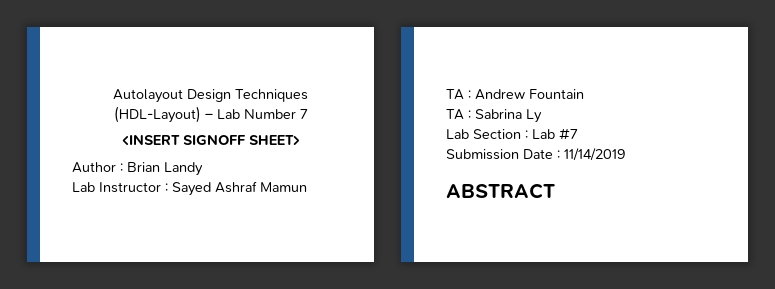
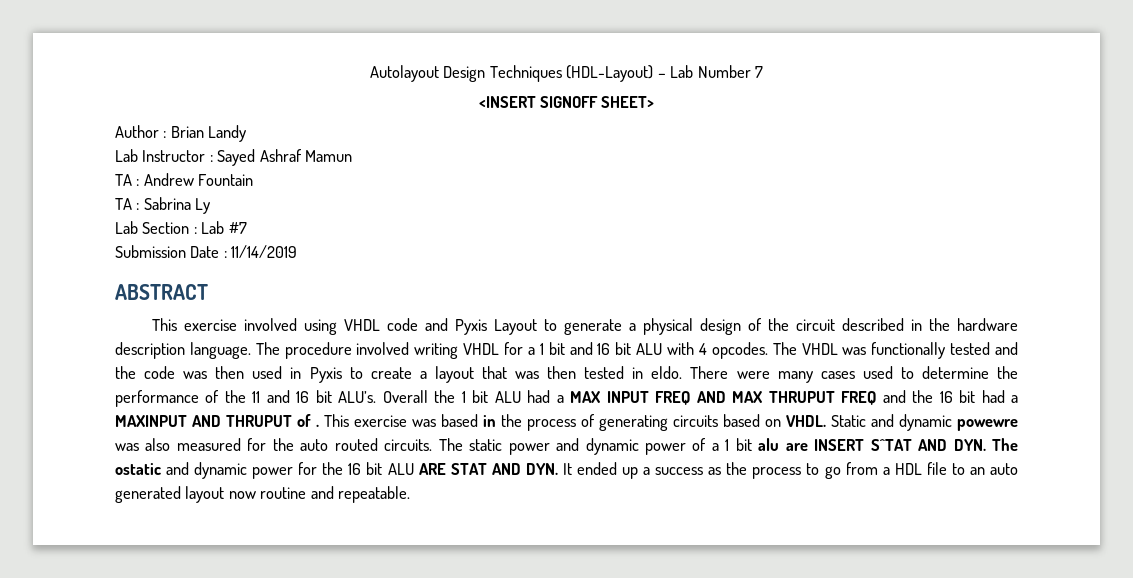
(555, 191) none -> [152,318,1019,335] [115,342,1018,359] [115,366,1019,383] [115,390,1019,407] [115,414,1018,431] [115,438,1018,455] [115,462,1018,479] [115,486,411,503] // This exercise involved using VHDL code and Pyxis Layout to generate a physical design of the circuit described in the hardware description language. The procedure involved writing VHDL for a 1 bit and 16 bit ALU with 4 opcodes. The VHDL was functionally tested and the code was then used in Pyxis to create a layout that was then tested in eldo. There were many cases used to determine the performance of the 11 and 16 bit ALU’s. Overall the 1 bit ALU had a MAX INPUT FREQ AND MAX THRUPUT FREQ and the 16 bit had a MAXINPUT AND THRUPUT of . This exercise was based in the process of generating circuits based on VHDL. Static and dynamic powewre was also measured for the auto routed circuits. The static power and dynamic power of a 1 bit alu are INSERT S^TAT AND DYN. The ostatic and dynamic power for the 16 bit ALU ARE STAT AND DYN. It ended up a success as the process to go from a HDL file to an auto generated layout now routine and repeatable.

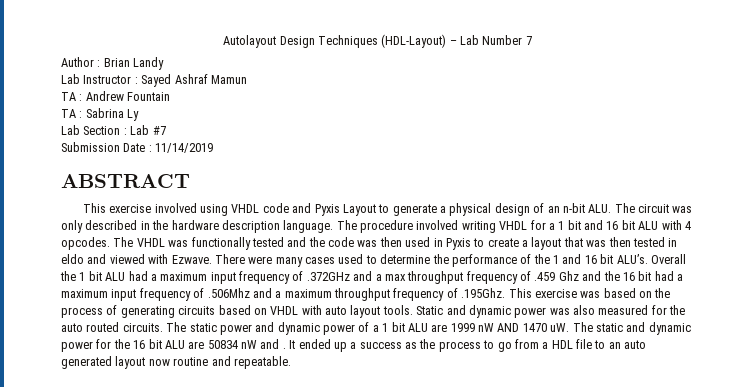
[478,96,655,108] // <INSERT SIGNOFF SHEET> -> (532, 40) none
[768,318,836,331] the circuit -> [547,203,693,213] [61,220,83,233] an n-bit ALU. The circuit was only
[651,366,683,379] eldo. -> [61,254,212,264] eldo and viewed with Ezwave.
[252,391,261,403] 11 -> [553,255,559,264] 1
[570,391,877,405] MAX INPUT FREQ AND MAX THRUPUT FREQ -> [160,271,579,284] maximum input frequency of .372GHz and a max throughput frequency of .459 Ghz
[115,414,319,427] MAXINPUT AND THRUPUT of . -> [61,288,506,301] maximum input frequency of .506Mhz and a maximum throughput frequency of .195Ghz.
[483,415,496,427] in -> [639,291,652,298] on
[786,415,826,427] VHDL. -> [270,305,413,318] VHDL with auto layout tools.
[957,419,1018,431] powewre -> [514,307,547,318] power
[758,438,1018,451] [115,463,161,475] alu are INSERT S^TAT AND DYN. The ostatic -> [407,322,623,332] ALU are 1999 nW AND 1470 uW. The static
[418,463,558,475] ARE STAT AND DYN. -> [188,339,286,349] are 50834 nW and .

